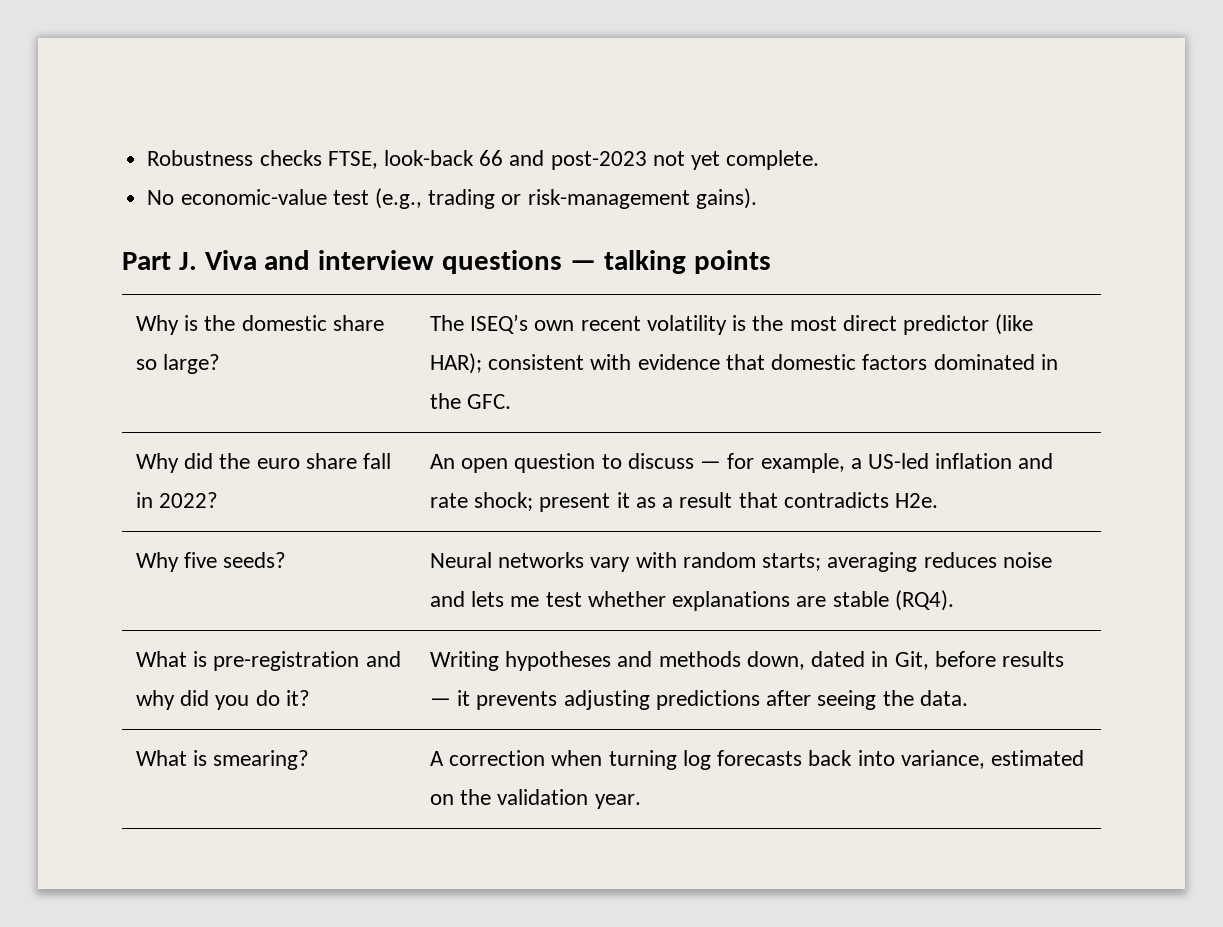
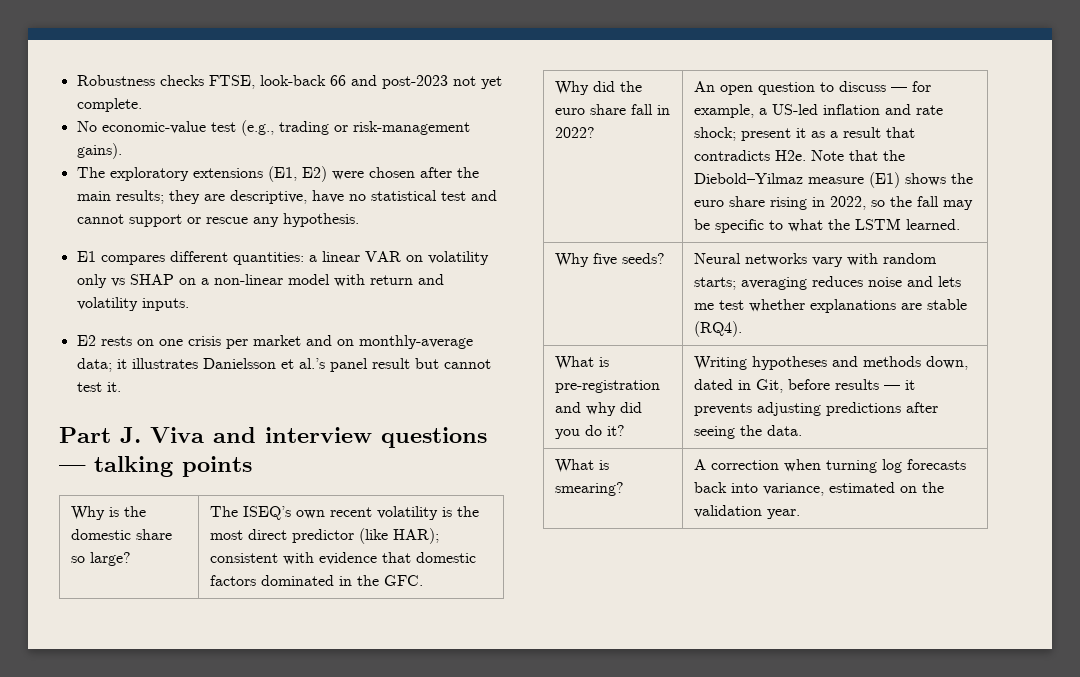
(757, 198) none -> [76,166,479,182] [76,190,497,204] [76,213,359,227] [76,251,489,265] [76,274,444,288] [76,297,189,311] [76,335,473,349] [76,358,491,372] [76,382,121,392] // The exploratory extensions (E1, E2) were chosen after the main results; they are descriptive, have no statistical test and cannot support or rescue any hypothesis. // E1 compares different quantities: a linear VAR on volatility only vs SHAP on a non-linear model with return and volatility inputs. // E2 rests on one crisis per market and on monthly-average data; it illustrates Danielsson et al.’s panel result but cannot test it.
(938, 500) none -> [810,150,905,161] [693,172,973,188] [693,196,973,210] [693,218,960,233] Note that the Diebold–Yilmaz measure (E1) shows the euro share rising in 2022, so the fall may be specific to what the LSTM learned.

